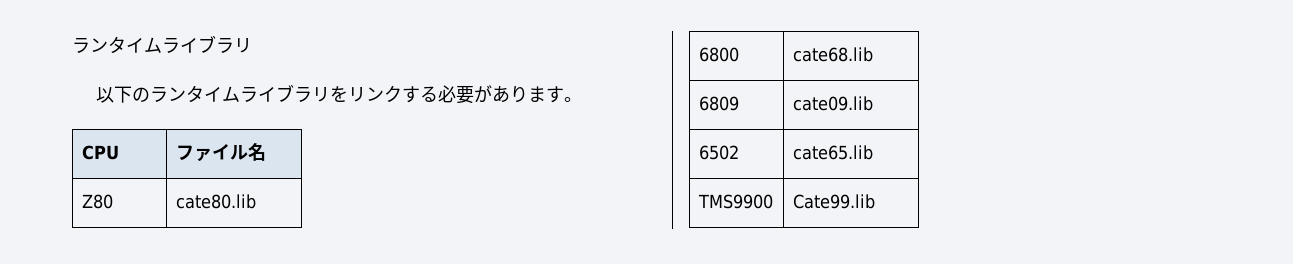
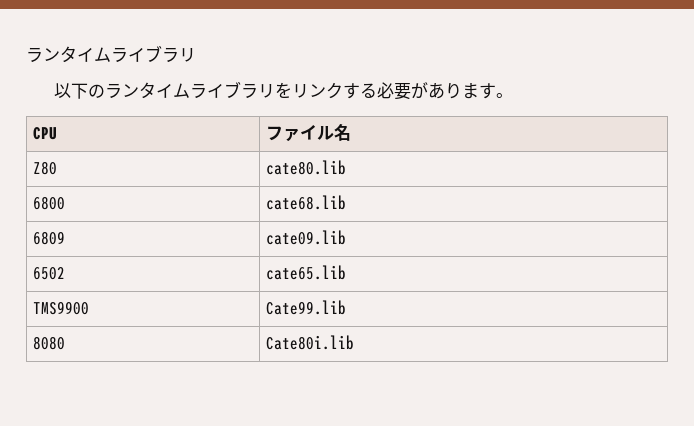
(875, 201) none -> [33,336,66,350] [266,335,355,350] // 8080 | Cate80i.lib

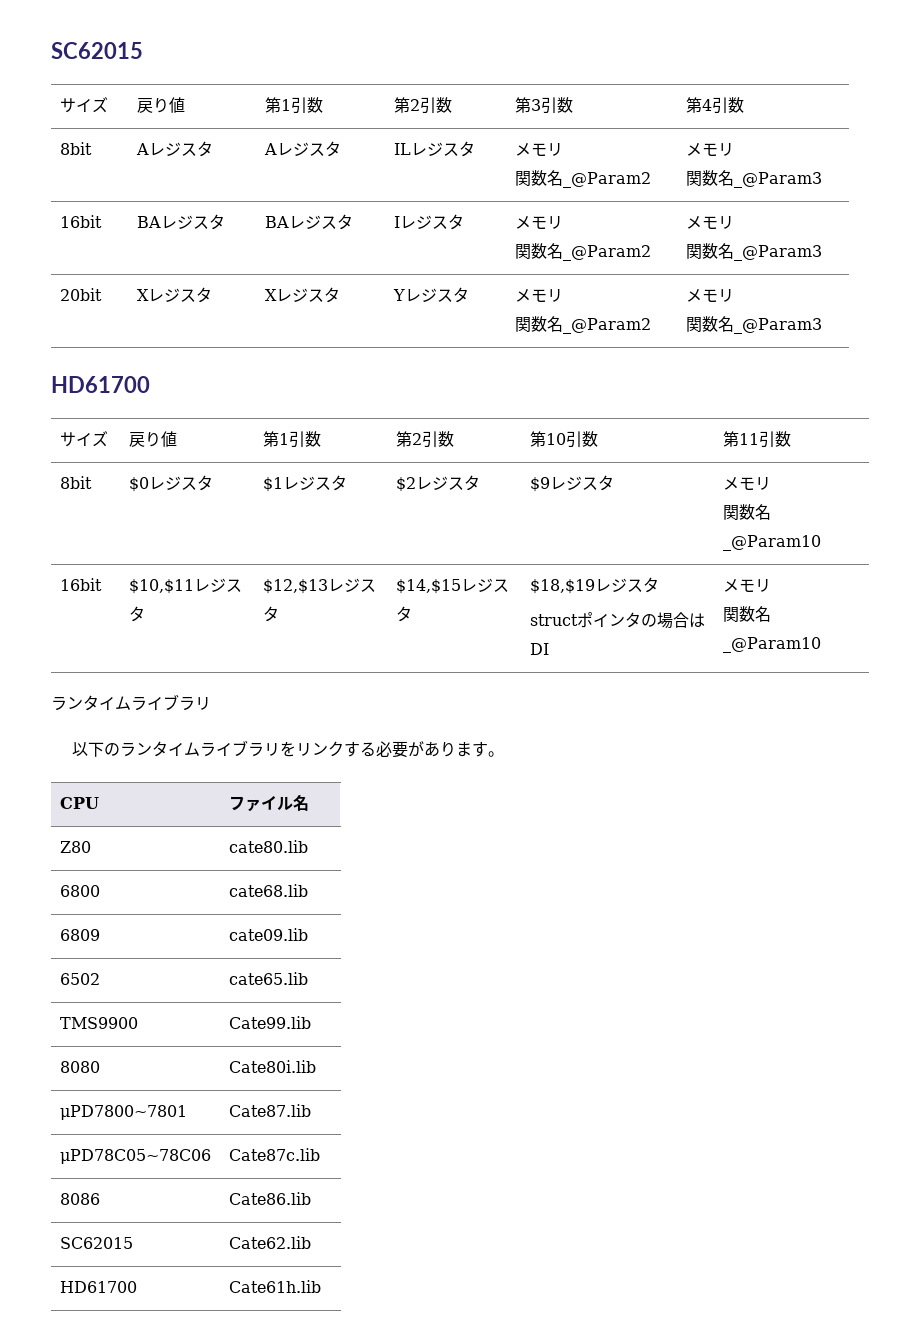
(26, 55) none -> [51,42,143,59] [59,97,108,113] [136,97,185,113] [264,97,323,114] [393,97,452,114] [514,97,573,114] [685,97,744,114] [59,142,92,155] [135,141,213,157] [263,141,341,157] [393,141,475,157] [514,143,563,156] [514,170,651,188] [685,143,734,156] [685,170,822,188] [59,215,102,228] [136,214,225,230] [264,214,353,230] [393,214,464,230] [514,216,563,229] [514,243,651,261] [685,216,734,229] [685,243,822,261] [59,288,102,301] [136,287,212,303] [264,287,340,303] [392,287,469,303] [514,289,563,302] [514,316,651,334] [685,289,734,302] [685,316,822,334] [51,376,150,393] [59,431,108,447] [128,431,177,447] [262,431,321,448] [395,431,454,448] [529,431,598,448] [722,431,791,448] [59,476,92,489] [128,475,213,492] [262,475,347,492] [395,475,480,492] [529,475,614,492] [722,477,771,490] [722,504,771,520] [722,535,821,551] [59,578,102,591] [128,578,242,594] [128,606,145,622] [262,578,376,594] [262,606,279,622] [395,578,509,594] [395,606,412,622] [529,577,659,594] [529,612,705,629] [529,643,549,655] [722,579,771,592] [722,606,771,622] [722,637,821,653] SC62015 // サイズ | 戻り値 | 第1引数 | 第2引数 | 第3引数 | 第4引数 // 8bit | Aレジスタ | Aレジスタ | ILレジスタ | メモリ // 関数名_@Param2 | メモリ // 関数名_@Param3 // 16bit | BAレジスタ | BAレジスタ | Iレジスタ | メモリ // 関数名_@Param2 | メモリ // 関数名_@Param3 // 20bit | Xレジスタ | Xレジスタ | Yレジスタ | メモリ // 関数名_@Param2 | メモリ // 関数名_@Param3 // HD61700 // サイズ | 戻り値 | 第1引数 | 第2引数 | 第10引数 | 第11引数 // 8bit | $0レジスタ | $1レジスタ | $2レジスタ | $9レジスタ | メモリ // 関数名_@Param10 // 16bit | $10,$11レジスタ | $12,$13レジスタ | $14,$15レジスタ | $18,$19レジスタ // structポインタの場合はDI | メモリ // 関数名_@Param10 //
(355, 342) none -> [59,1105,187,1120] [228,1104,311,1117] [59,1149,211,1164] [228,1148,320,1161] [59,1193,100,1205] [228,1192,311,1205] [59,1237,133,1249] [228,1236,311,1249] [59,1281,137,1293] [228,1280,321,1293] // μPD7800~7801 | Cate87.lib // μPD78C05~78C06 | Cate87c.lib // 8086 | Cate86.lib // SC62015 | Cate62.lib // HD61700 | Cate61h.lib

